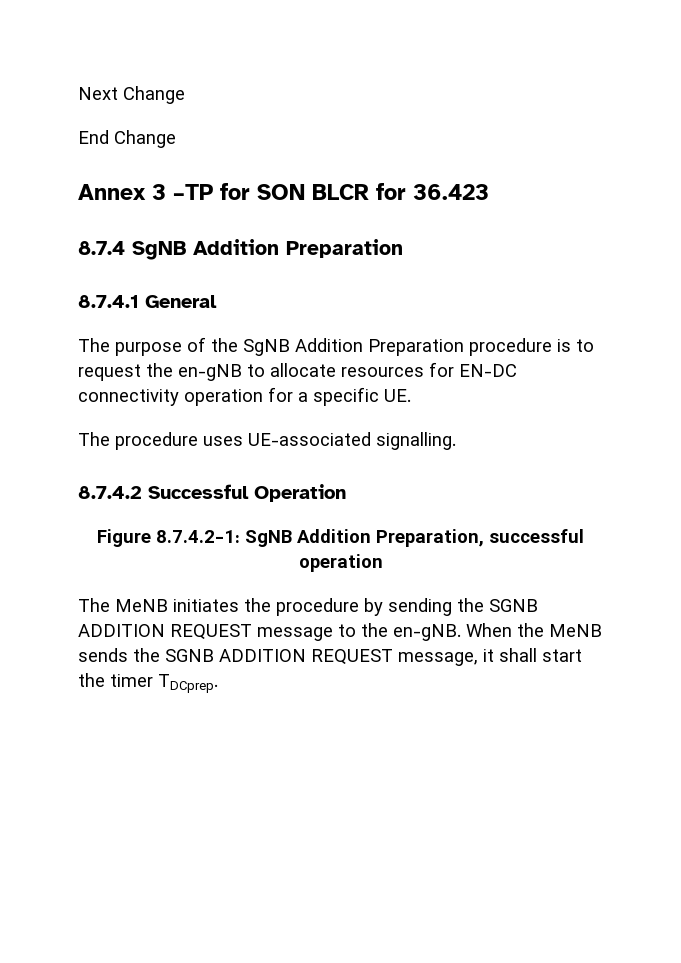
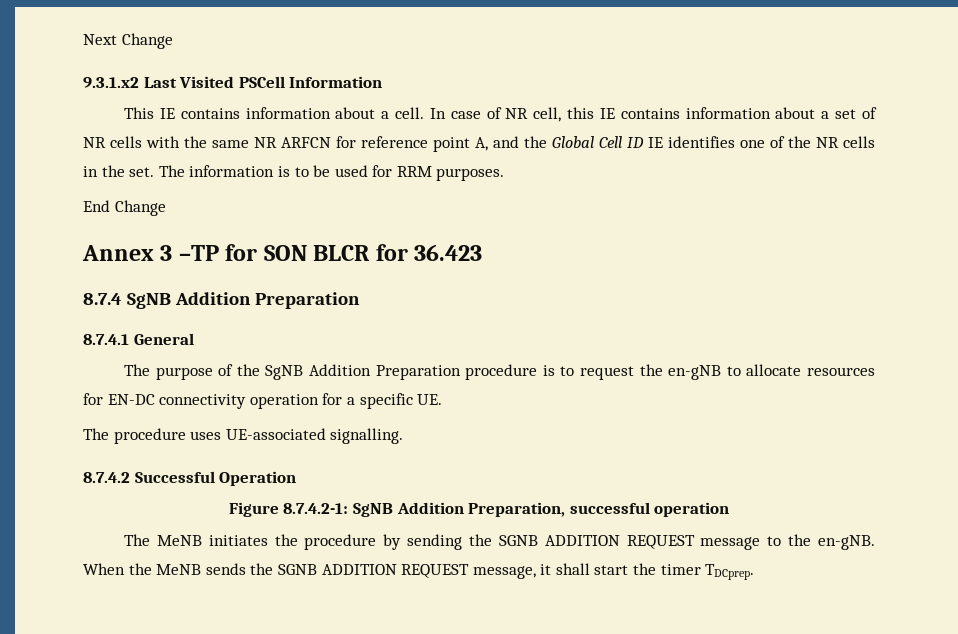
(185, 95) none -> [83,76,383,88] [124,107,878,122] [83,136,875,152] [83,165,505,181] // 9.3.1.x2 Last Visited PSCell Information // This IE contains information about a cell. In case of NR cell, this IE contains information about a set of NR cells with the same NR ARFCN for reference point A, and the Global Cell ID IE identifies one of the NR cells in the set. The information is to be used for RRM purposes.

